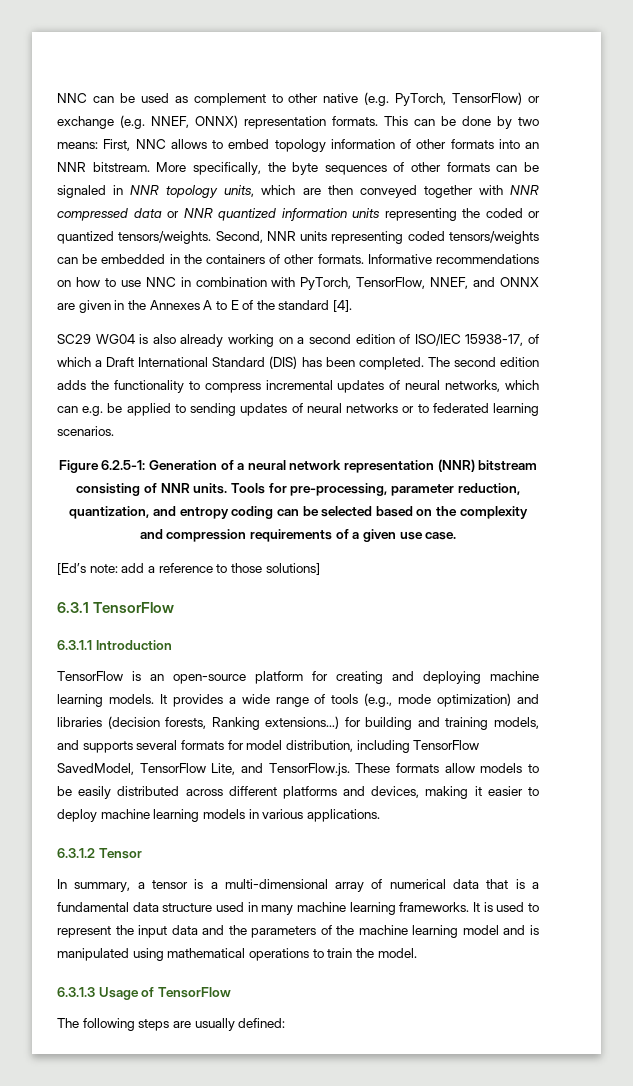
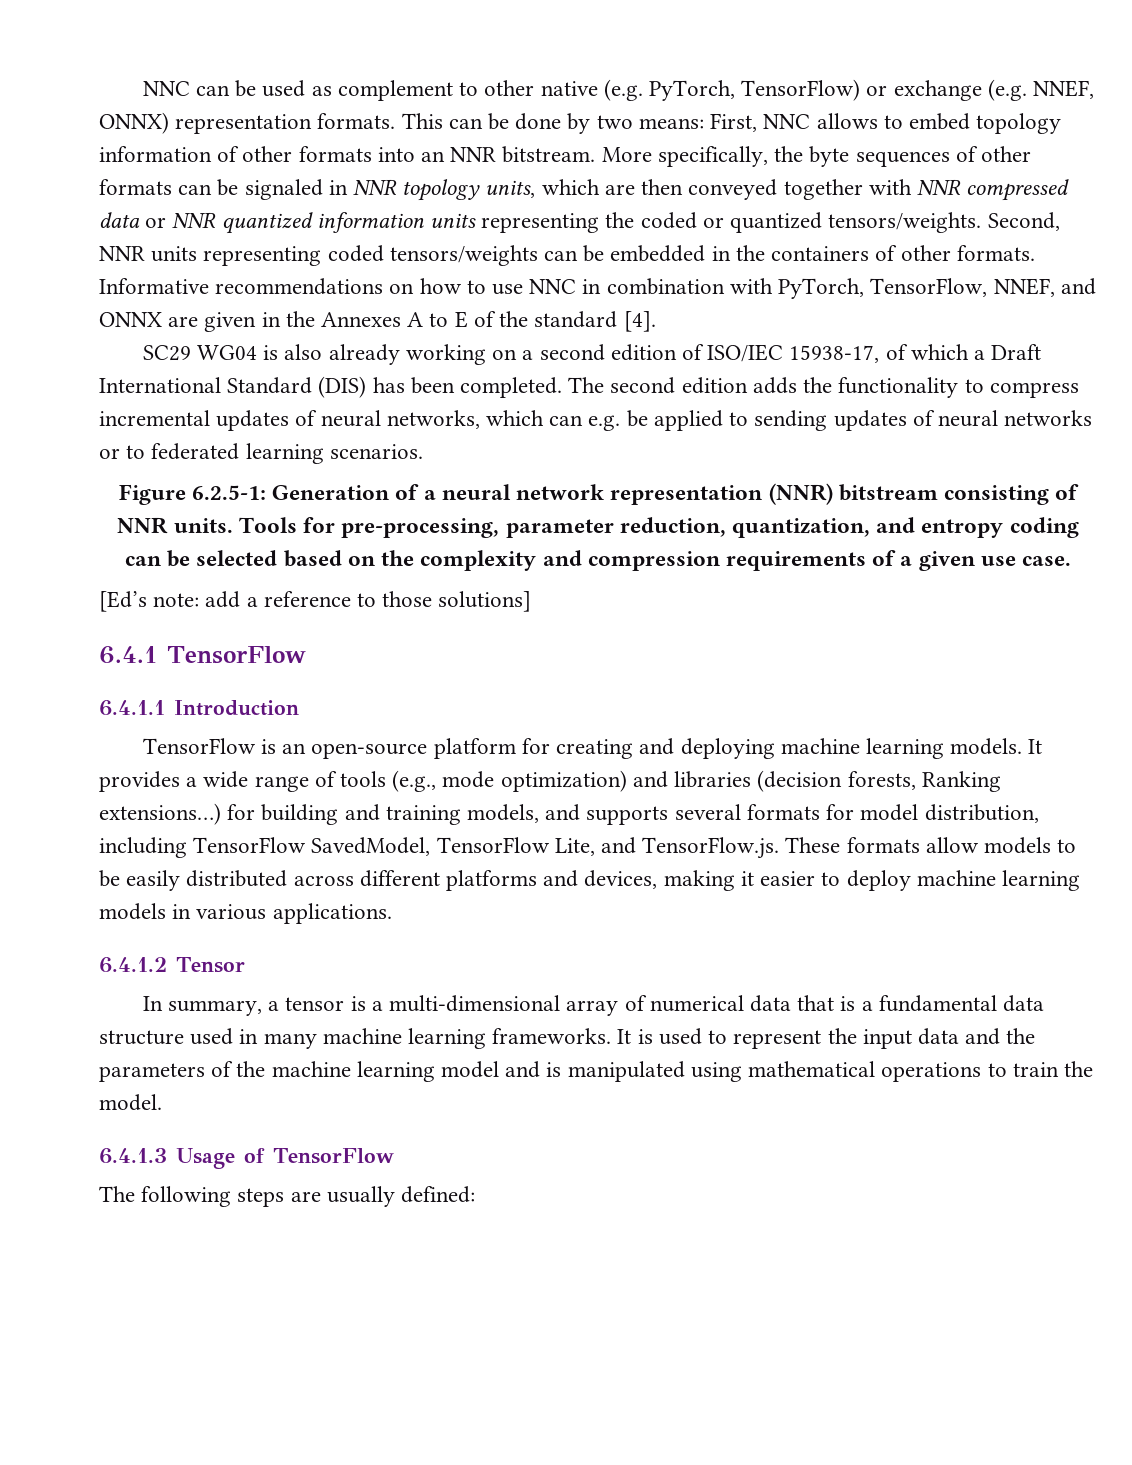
[57,602,175,613] [57,640,92,650] 6.3.1 TensorFlow // 6.3.1.1 -> [99,646,306,664] [99,700,165,716] 6.4.1 TensorFlow // 6.4.1.1
[57,848,95,858] 6.3.1.2 -> [99,957,167,973] 6.4.1.2
[57,987,95,997] 6.3.1.3 -> [99,1148,167,1164] 6.4.1.3

